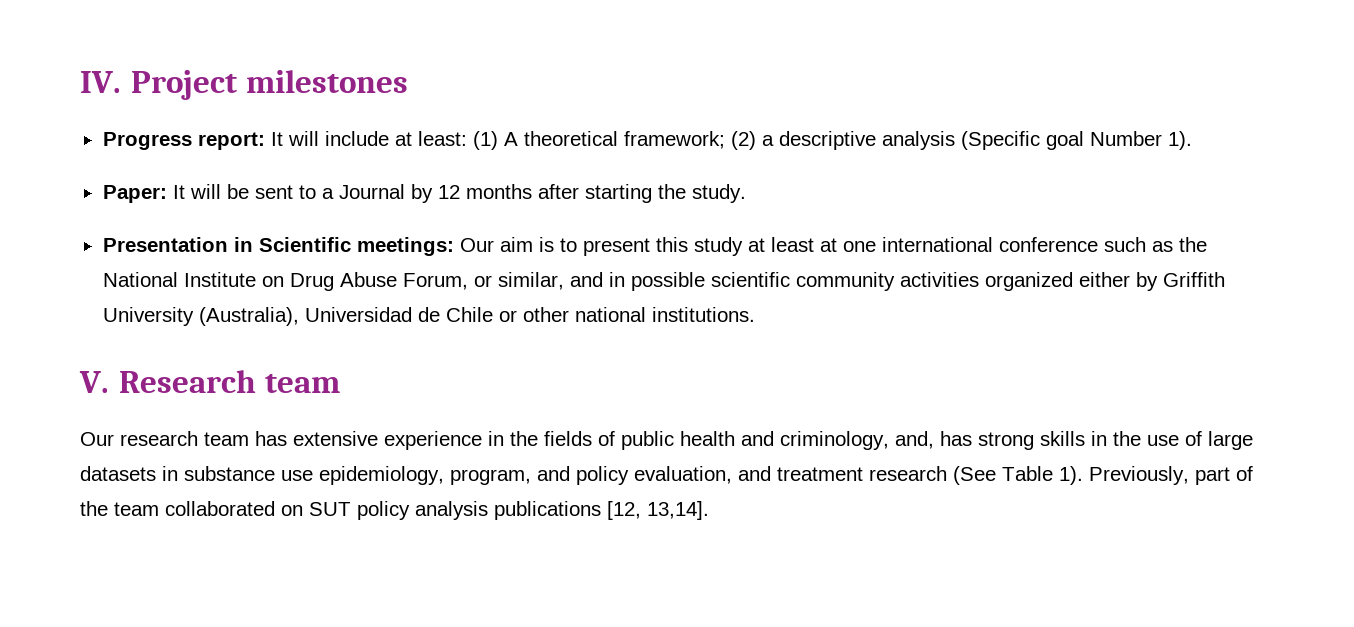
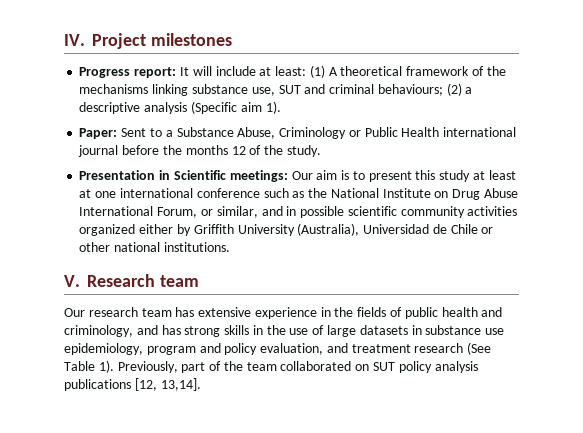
[623,131,725,149] framework; -> [406,66,506,76] [79,84,443,96] framework of the mechanisms linking substance use, SUT and criminal behaviours;
[1045,131,1162,150] goal Number -> [240,102,262,112] aim
[172,184,652,203] It will be sent to a Journal by 12 months after starting -> [121,127,517,139] [78,145,262,157] Sent to a Substance Abuse, Criminology or Public Health international journal before the months 12 of
(397, 279) none -> [79,206,154,216] International
[895,431,934,449] and, -> [136,325,158,335] and
[450,469,531,485] program, -> [146,346,196,355] program

